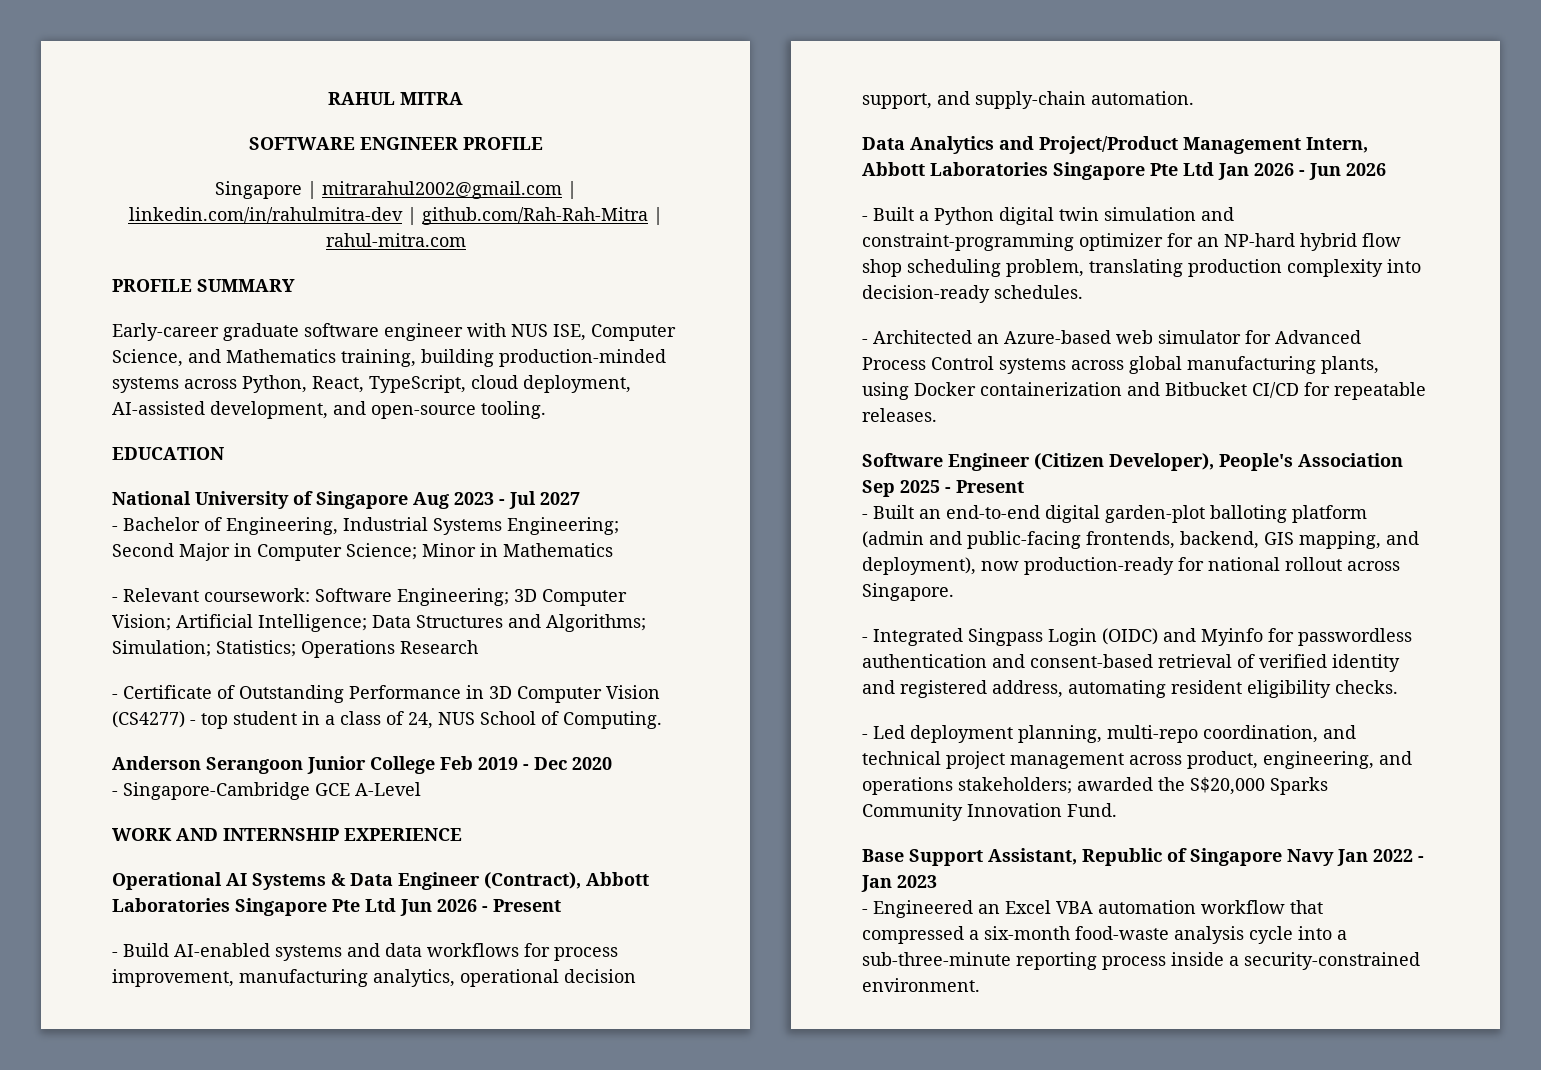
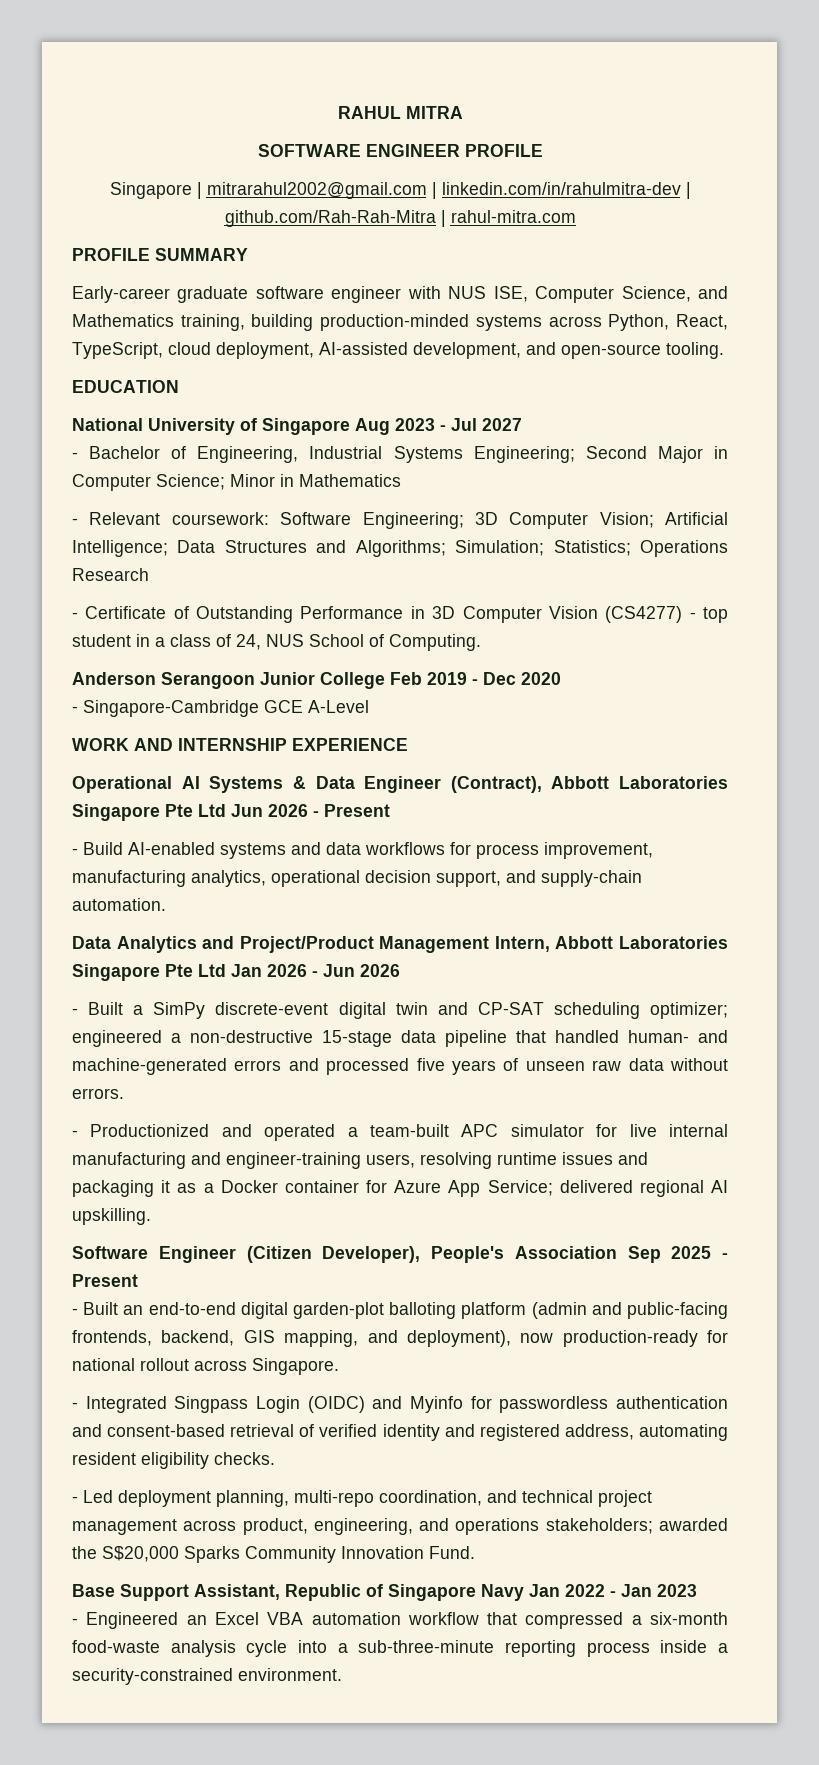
[934,207,1234,225] [862,233,1401,251] [862,259,1421,277] [862,285,1083,303] [862,330,1361,344] [862,356,1379,374] [862,382,1426,400] [862,408,937,422] Python digital twin simulation and constraint-programming optimizer for an NP-hard hybrid flow shop scheduling problem, translating production complexity into decision-ready schedules. // - Architected an Azure-based web simulator for Advanced Process Control systems across global manufacturing plants, using Docker containerization and Bitbucket CI/CD for repeatable releases. -> [153,1002,729,1019] [72,1030,728,1047] [72,1058,728,1075] [72,1088,124,1099] [72,1124,728,1141] [72,1152,648,1169] [72,1180,728,1197] [72,1208,151,1225] SimPy discrete-event digital twin and CP-SAT scheduling optimizer; engineered a non-destructive 15-stage data pipeline that handled human- and machine-generated errors and processed five years of unseen raw data without errors. // - Productionized and operated a team-built APC simulator for live internal manufacturing and engineer-training users, resolving runtime issues and packaging it as a Docker container for Azure App Service; delivered regional AI upskilling.

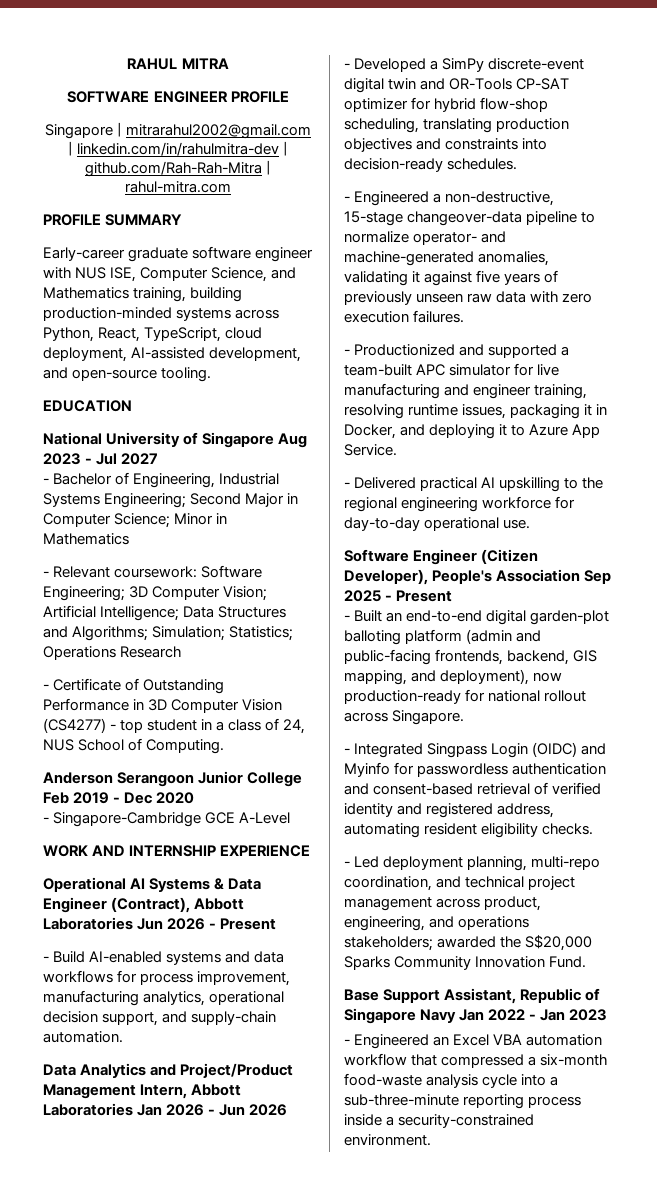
[72,804,226,821] Singapore Pte Ltd -> (133, 923) none
[72,964,226,981] Singapore Pte Ltd -> (133, 1109) none
[88,1002,124,1015] Built -> [354,58,427,72] Developed
[477,1002,729,1019] [72,1030,728,1047] [72,1058,410,1075] CP-SAT scheduling optimizer; engineered a non-destructive 15-stage data pipeline that handled human- and machine-generated errors and processed -> [449,78,570,90] [344,97,549,112] [344,118,570,133] [344,138,548,152] [344,158,518,172] [344,191,555,206] [344,211,596,226] [344,231,507,245] [344,251,550,266] [344,271,473,286] OR-Tools CP-SAT optimizer for hybrid flow-shop scheduling, translating production objectives and constraints into decision-ready schedules. // - Engineered a non-destructive, 15-stage changeover-data pipeline to normalize operator- and machine-generated anomalies, validating it against
(519, 1064) none -> [344,291,412,305] previously
[669,1058,728,1071] [72,1088,124,1099] without errors. -> [530,291,593,303] [344,310,465,323] with zero execution failures.
[264,1124,336,1141] operated -> [488,344,558,358] supported
[668,1124,728,1137] internal -> (560, 370) none
[226,1152,648,1169] [72,1180,728,1197] [72,1208,151,1225] engineer-training users, resolving runtime issues and packaging it as a Docker container for Azure App Service; delivered regional AI upskilling. -> [473,384,588,399] [344,404,608,419] [344,424,601,439] [344,444,397,456] [344,477,604,492] [344,496,576,512] [344,517,531,531] engineer training, resolving runtime issues, packaging it in Docker, and deploying it to Azure App Service. // - Delivered practical AI upskilling to the regional engineering workforce for day-to-day operational use.

